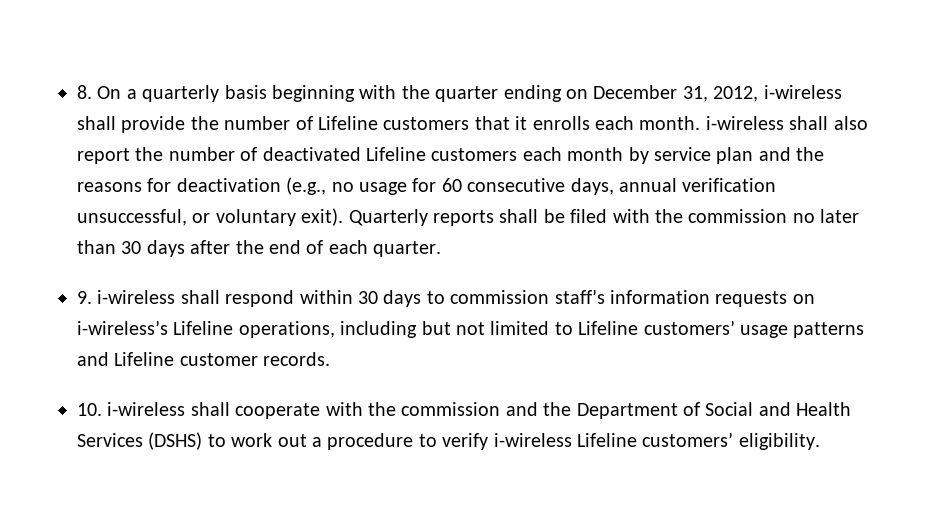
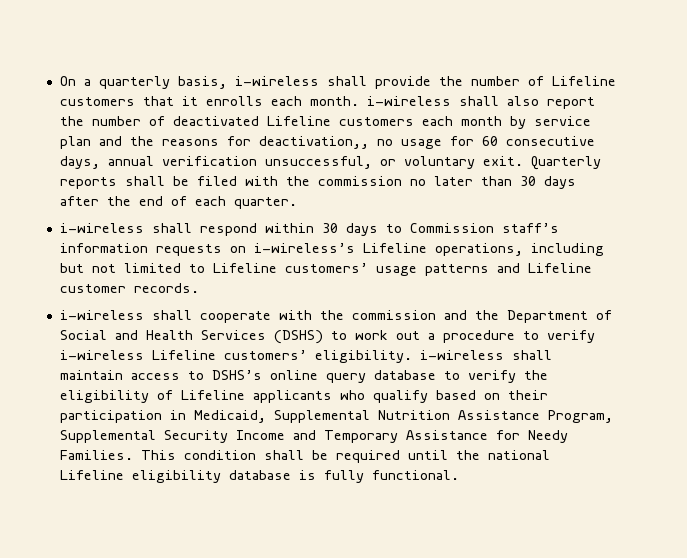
[77,85,92,99] 8. -> (59, 81) none
[224,85,759,102] basis beginning with the quarter ending on December 31, 2012, -> [177,76,227,89] basis,
[176,177,327,195] deactivation (e.g., -> [258,136,369,149] deactivation,,
[301,208,344,226] exit). -> [482,156,523,166] exit.
[77,291,92,304] 9. -> (297, 203) none
[450,290,550,304] commission -> [409,223,494,233] Commission
[77,403,102,416] 10. -> (199, 288) none
(820, 441) none -> [419,350,552,360] [59,370,548,383] [59,390,548,403] [59,410,613,423] [59,430,568,443] [59,450,550,463] [59,470,459,483] i-wireless shall maintain access to DSHS’s online query database to verify the eligibility of Lifeline applicants who qualify based on their participation in Medicaid, Supplemental Nutrition Assistance Program, Supplemental Security Income and Temporary Assistance for Needy Families. This condition shall be required until the national Lifeline eligibility database is fully functional.

